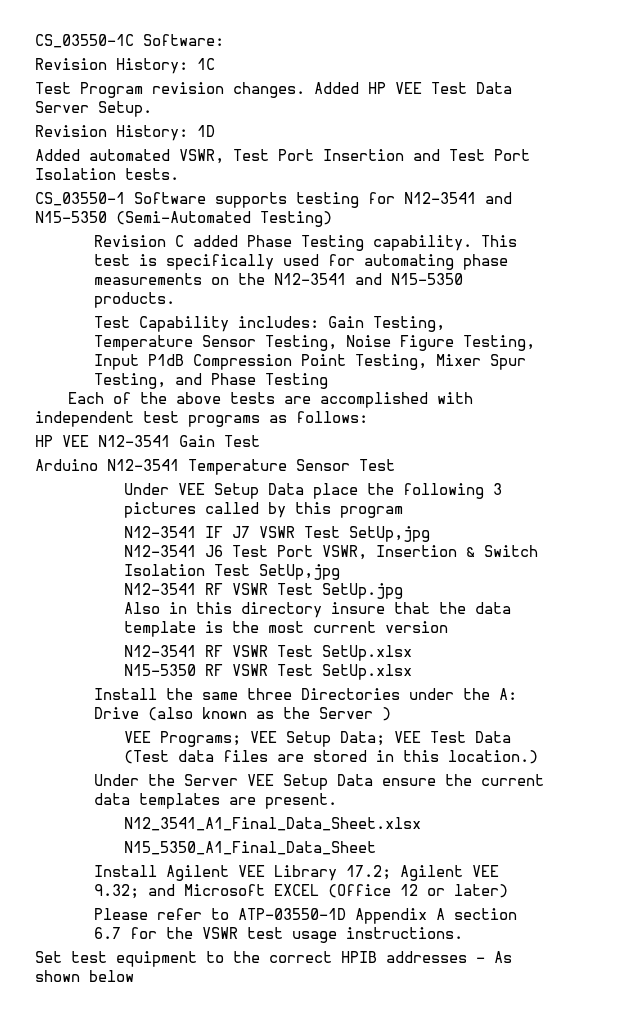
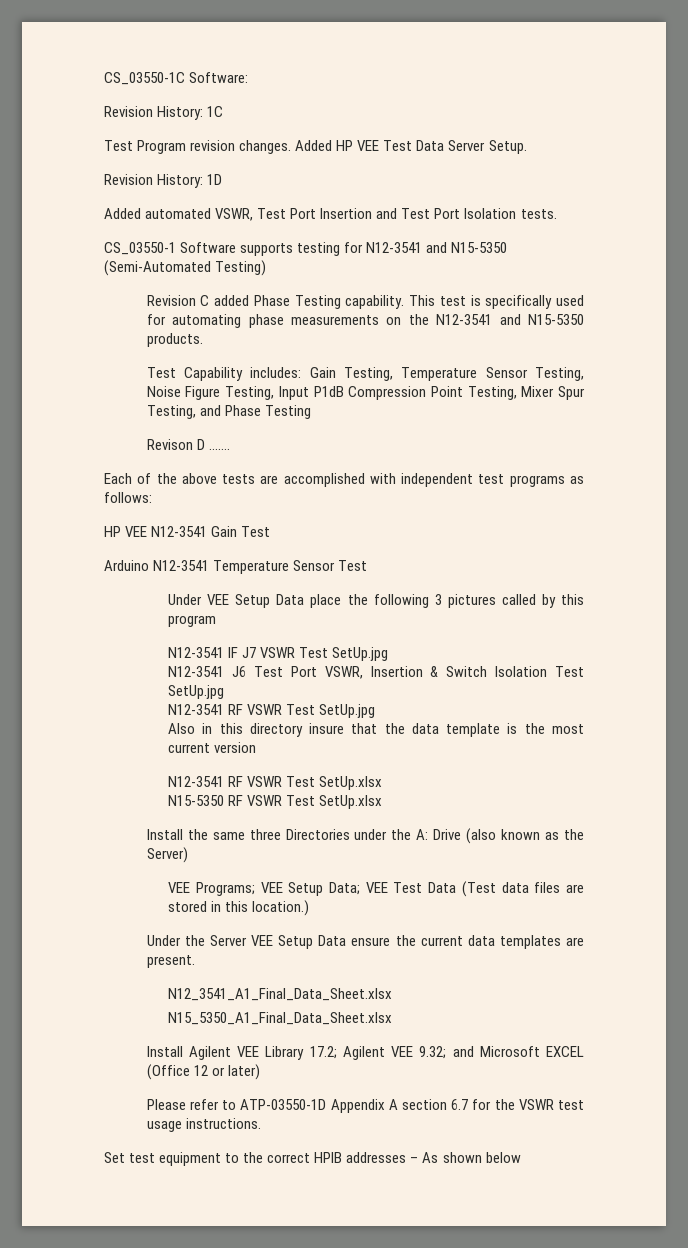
(329, 381) none -> [146,439,230,450] // Revison D …….
[348,526,430,542] SetUp,jpg -> [332,647,389,661] SetUp.jpg
[258,564,340,580] SetUp,jpg -> [168,685,225,699] SetUp.jpg
[319,707,392,721] Server ) -> [146,847,188,863] Server)
[123,841,376,855] N15_5350_A1_Final_Data_Sheet -> [168,1012,393,1025] N15_5350_A1_Final_Data_Sheet.xlsx

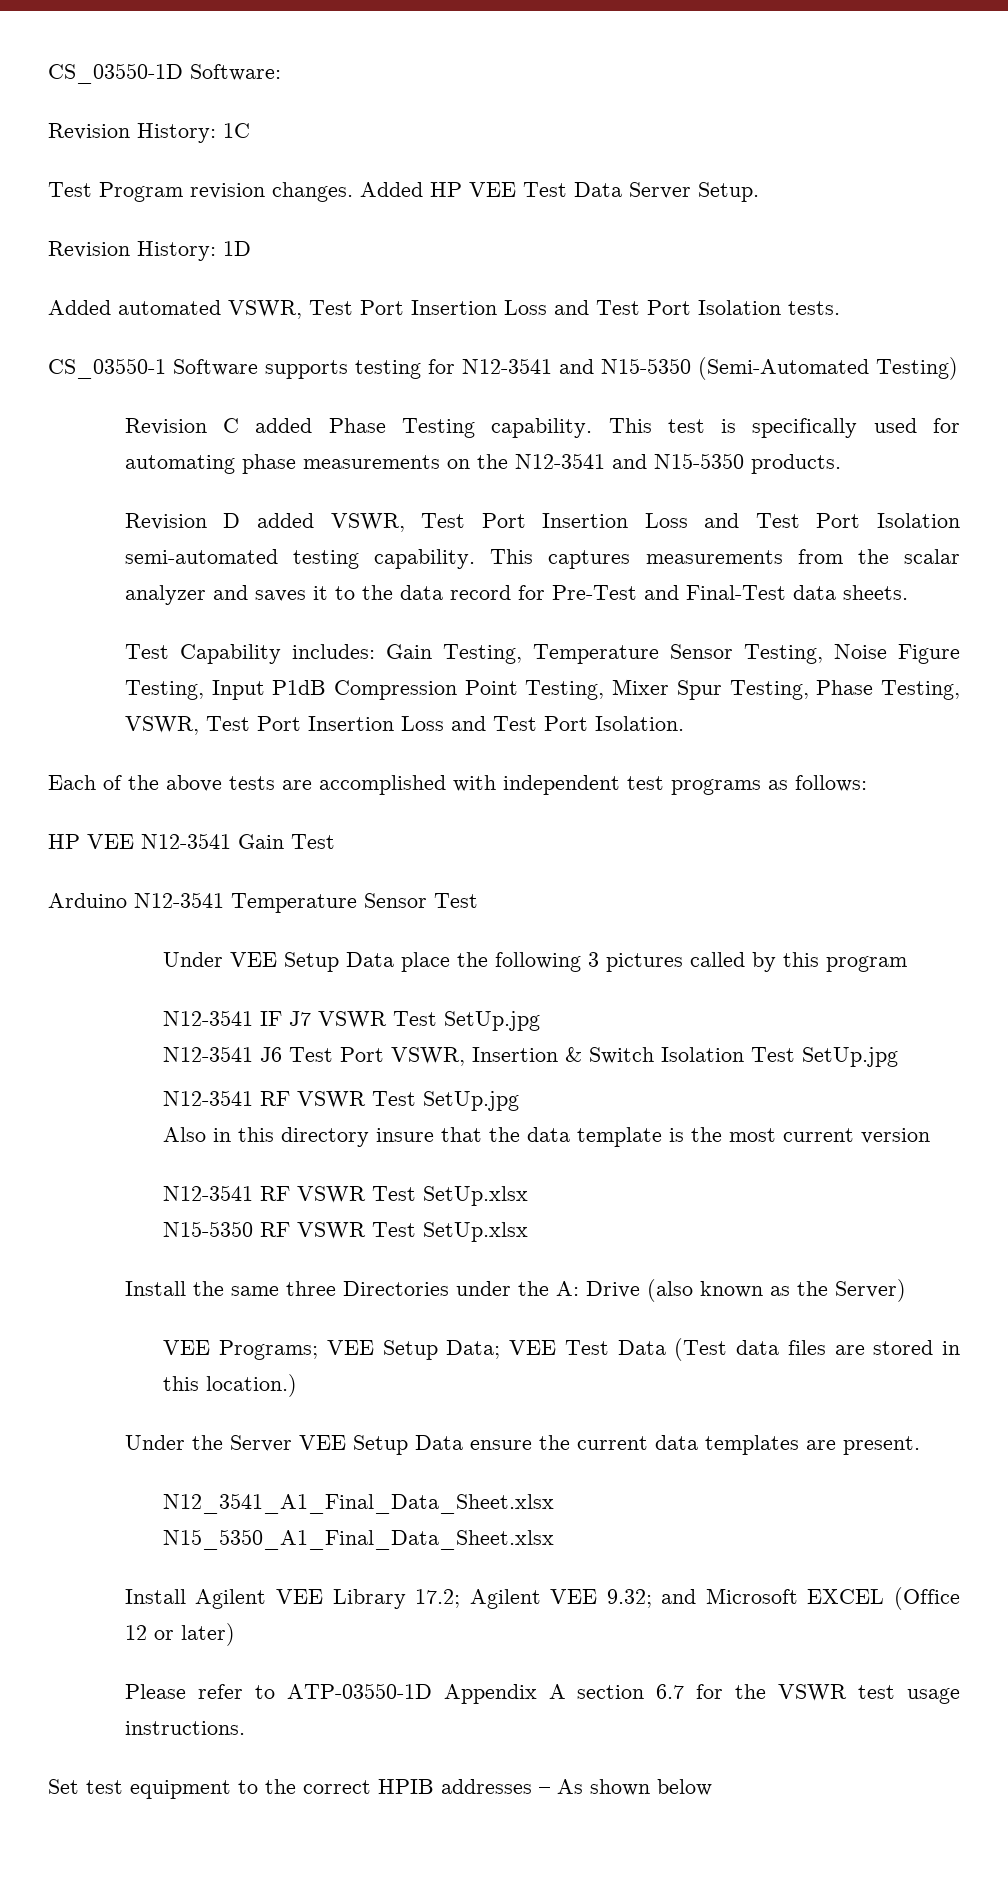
[104,72,185,85] CS_03550-1C -> [48,63,183,84] CS_03550-1D
(373, 213) none -> [504,300,547,315] Loss
(203, 340) none -> [124,513,960,532] [124,549,960,569] [124,585,908,605] // Revision D added VSWR, Test Port Insertion Loss and Test Port Isolation semi-automated testing capability. This captures measurements from the scalar analyzer and saves it to the data record for Pre-Test and Final-Test data sheets.
[199,405,311,419] [146,439,230,450] and Phase Testing // Revison D ……. -> [816,680,960,700] [124,716,684,735] Phase Testing, VSWR, Test Port Insertion Loss and Test Port Isolation.

